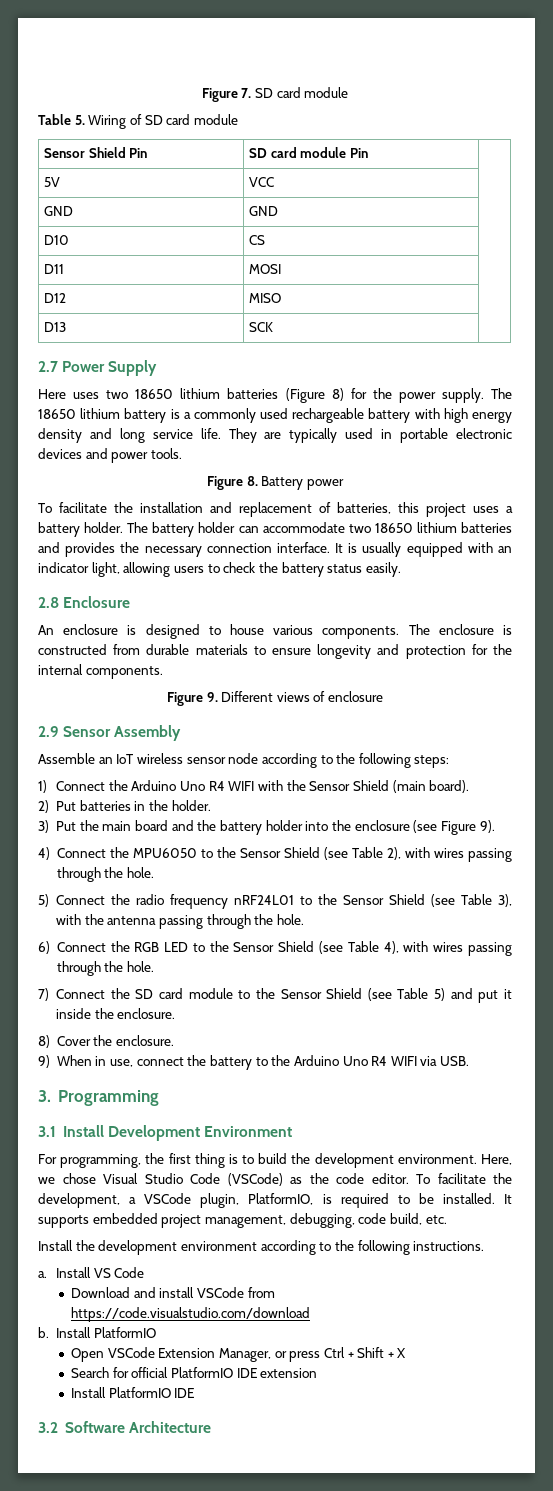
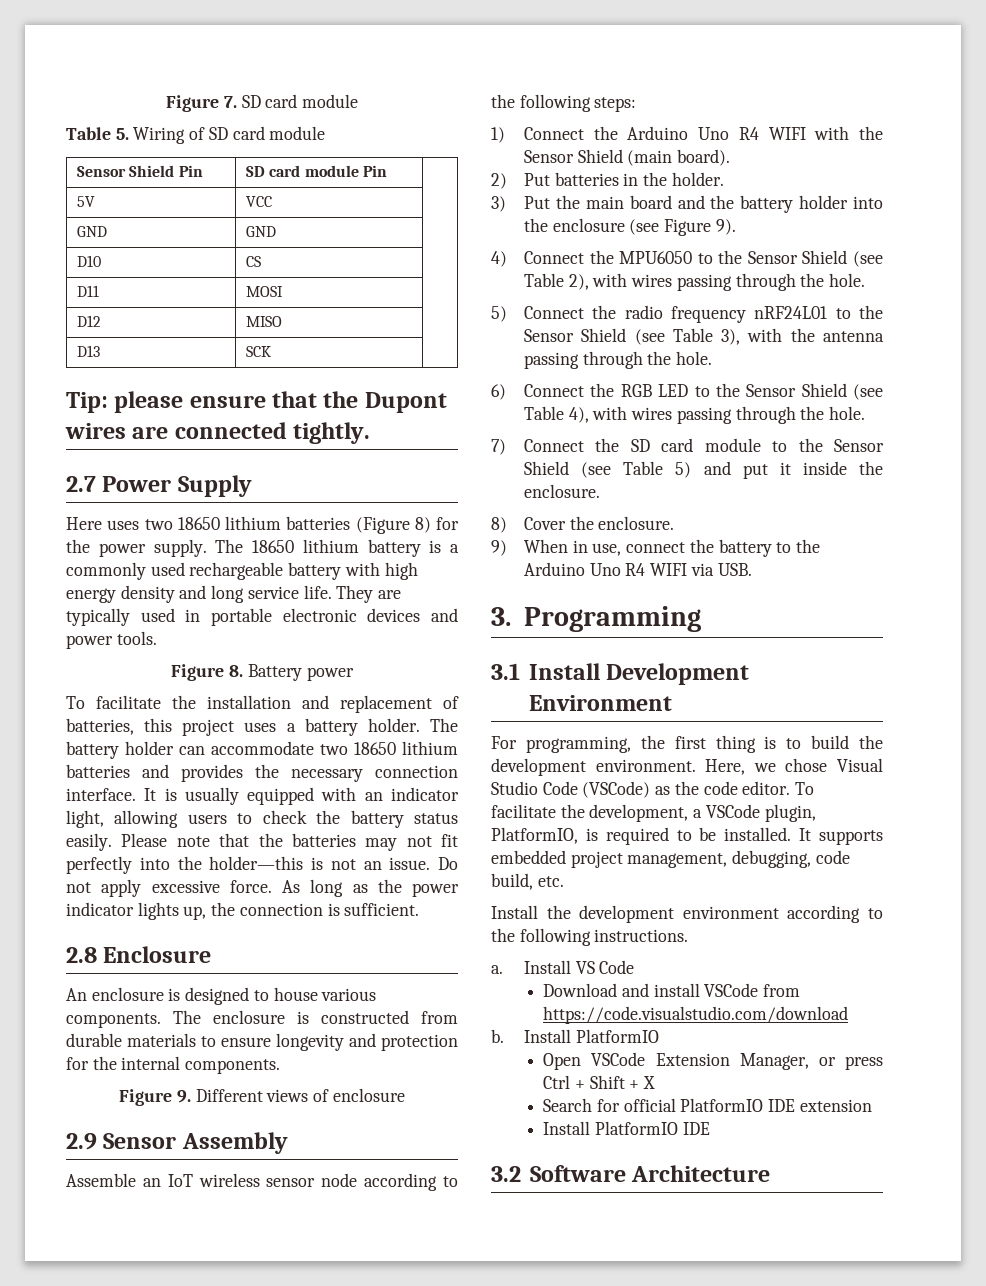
(274, 327) none -> [66,391,447,413] [65,422,371,444] // Tip: please ensure that the Dupont wires are connected tightly.
(401, 569) none -> [121,833,458,851] [66,856,458,874] [66,879,459,897] [66,902,420,920] Please note that the batteries may not fit perfectly into the holder—this is not an issue. Do not apply excessive force. As long as the power indicator lights up, the connection is sufficient.

